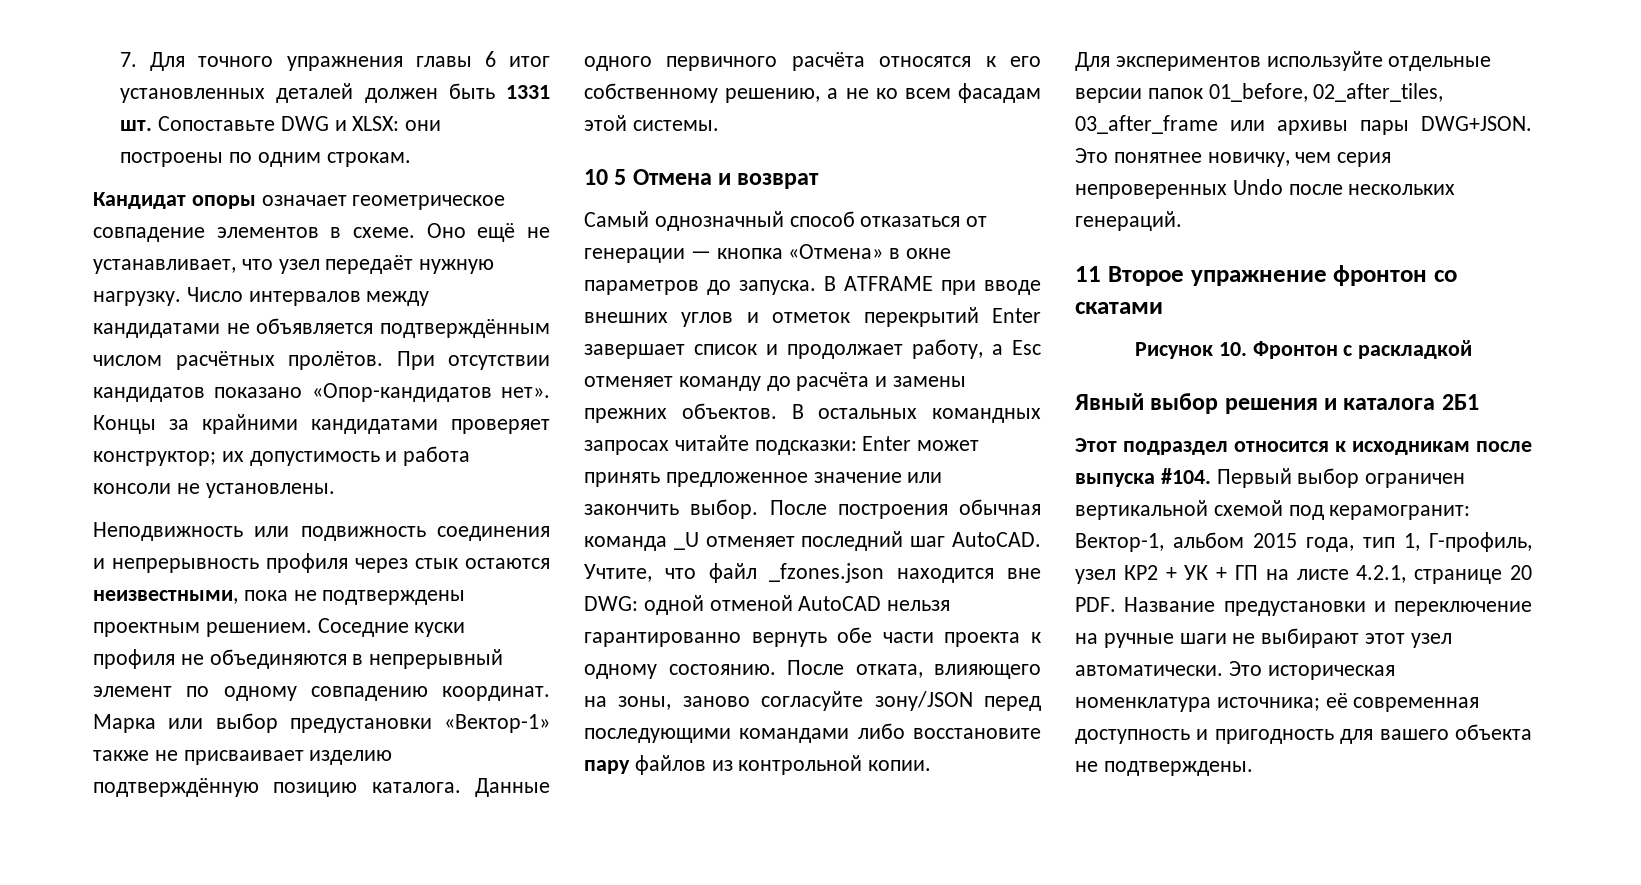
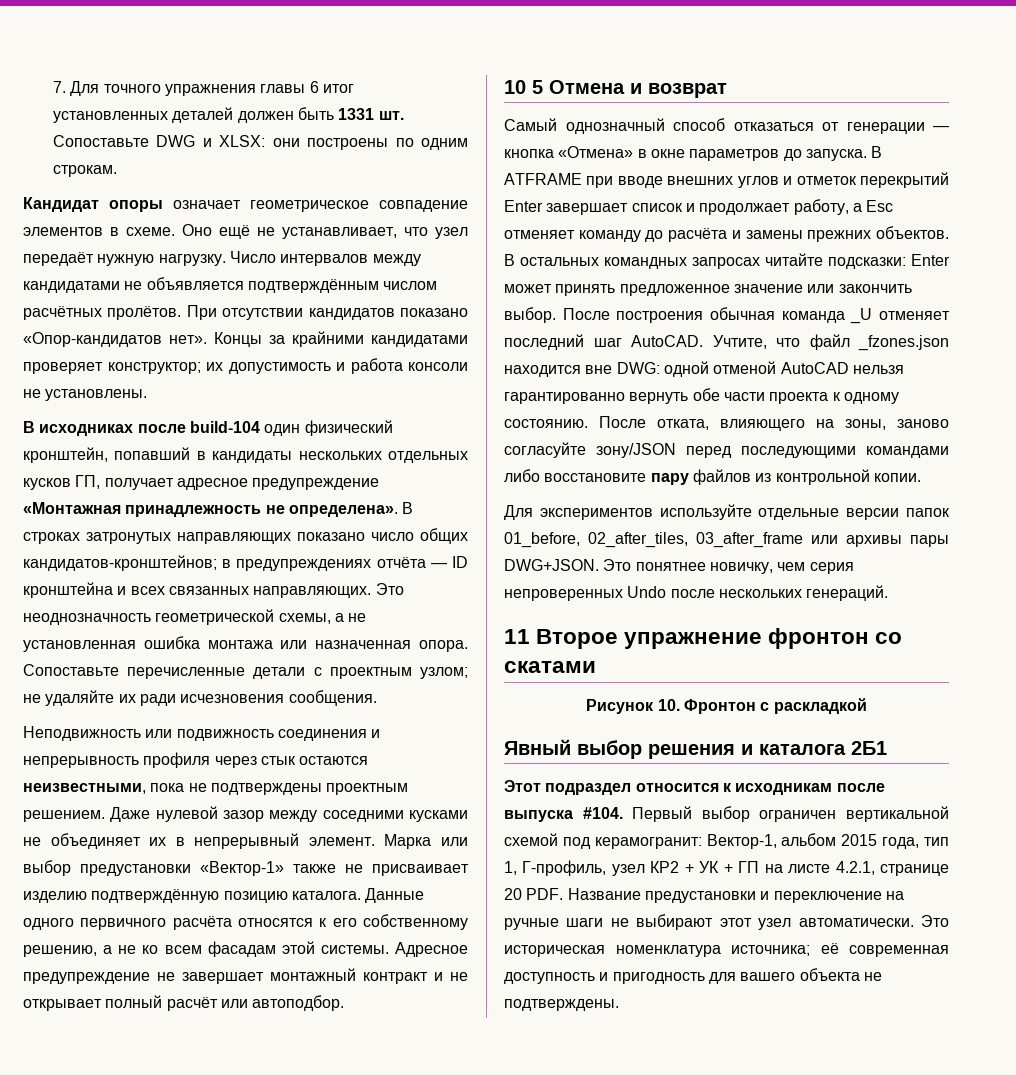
(335, 490) none -> [23,420,393,436] [23,447,469,463] [23,475,380,490] [23,502,414,517] [23,528,468,544] [23,555,468,571] [23,582,404,598] [23,609,367,625] [23,636,469,652] [23,664,468,679] [23,690,377,706] // В исходниках после build-104 один физический кронштейн, попавший в кандидаты нескольких отдельных кусков ГП, получает адресное предупреждение «Монтажная принадлежность не определена». В строках затронутых направляющих показано число общих кандидатов-кронштейнов; в предупреждениях отчёта — ID кронштейна и всех связанных направляющих. Это неоднозначность геометрической схемы, а не установленная ошибка монтажа или назначенная опора. Сопоставьте перечисленные детали с проектным узлом; не удаляйте их ради исчезновения сообщения.
[317,618,466,637] [93,649,504,669] [93,686,550,701] Соседние куски профиля не объединяются в непрерывный элемент по одному совпадению координат. -> [110,806,468,822] [23,833,375,849] Даже нулевой зазор между соседними кусками не объединяет их в непрерывный элемент.
(719, 125) none -> [395,942,468,957] [23,968,468,984] [23,995,345,1011] Адресное предупреждение не завершает монтажный контракт и не открывает полный расчёт или автоподбор.

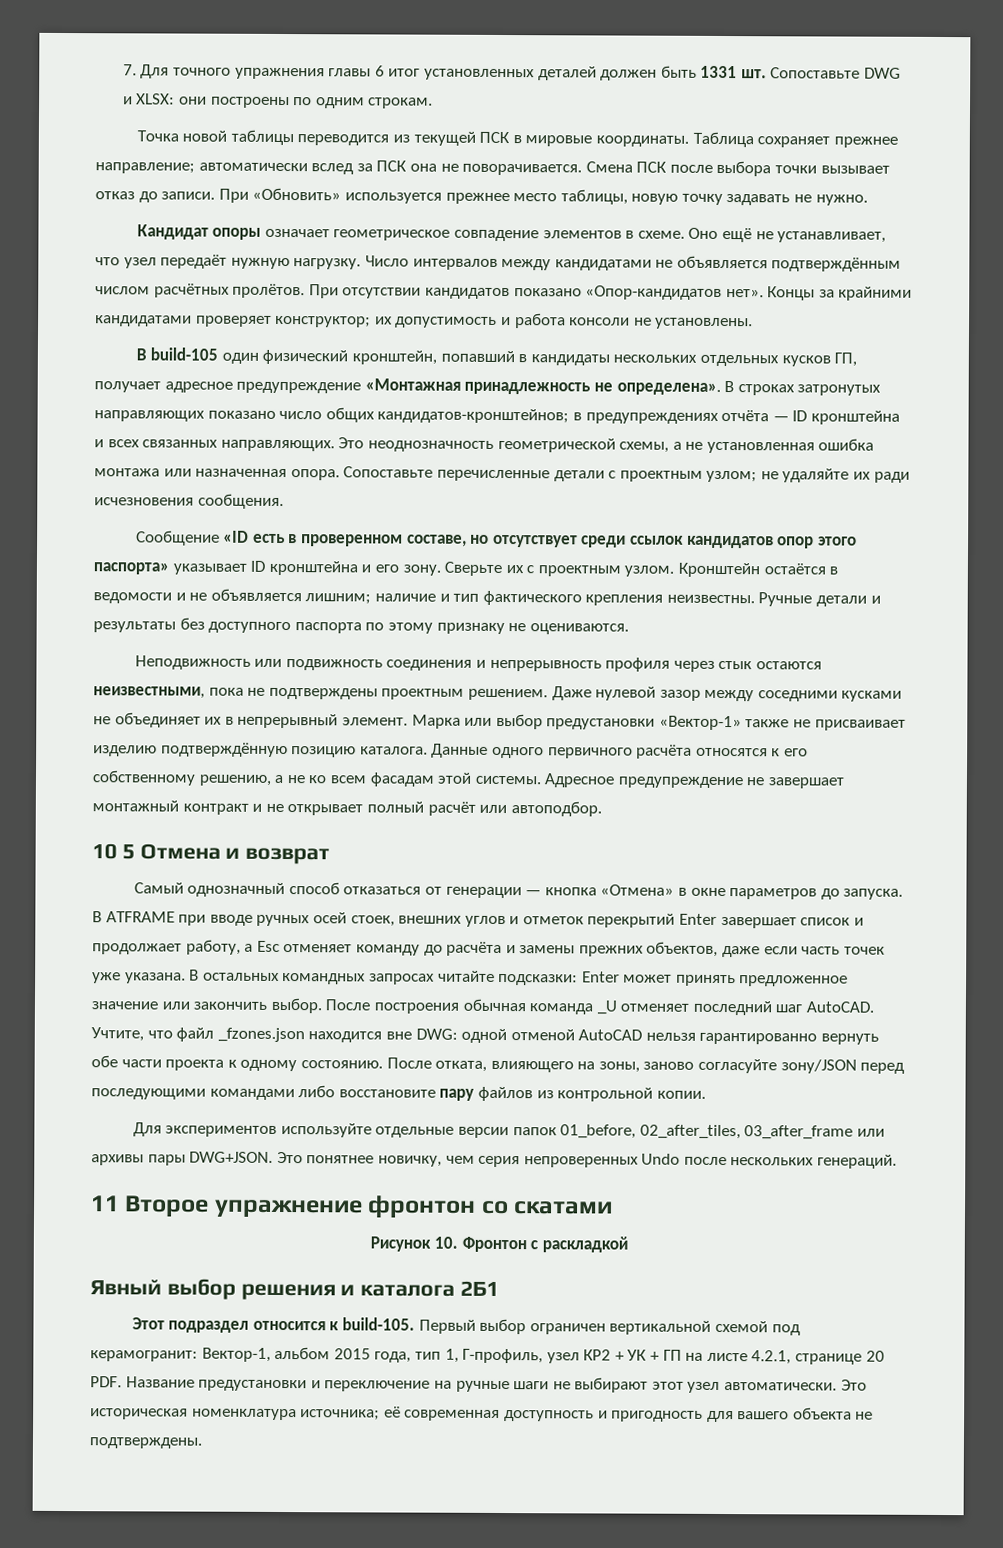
(117, 171) none -> [136,129,898,148] [95,160,890,177] [95,187,868,206] // Точка новой таблицы переводится из текущей ПСК в мировые координаты. Таблица сохраняет прежнее направление; автоматически вслед за ПСК она не поворачивается. Смена ПСК после выбора точки вызывает отказ до записи. При «Обновить» используется прежнее место таблицы, новую точку задавать не нужно.
[39,421,260,436] исходниках после build-104 -> [150,347,219,361] build-105
(377, 698) none -> [135,530,857,549] [93,560,839,578] [93,588,881,607] [93,617,629,635] // Сообщение «ID есть в проверенном составе, но отсутствует среди ссылок кандидатов опор этого паспорта» указывает ID кронштейна и его зону. Сверьте их с проектным узлом. Кронштейн остаётся в ведомости и не объявляется лишним; наличие и тип фактического крепления неизвестны. Ручные детали и результаты без доступного паспорта по этому признаку не оцениваются.
(663, 182) none -> [256,912,395,927] ручных осей стоек,
[876,226,949,239] объектов. -> [646,941,885,958] [92,972,186,984] объектов, даже если часть точек уже указана.
[735,783,885,795] [504,807,623,822] исходникам после выпуска #104. -> [342,1317,416,1331] build-105.

